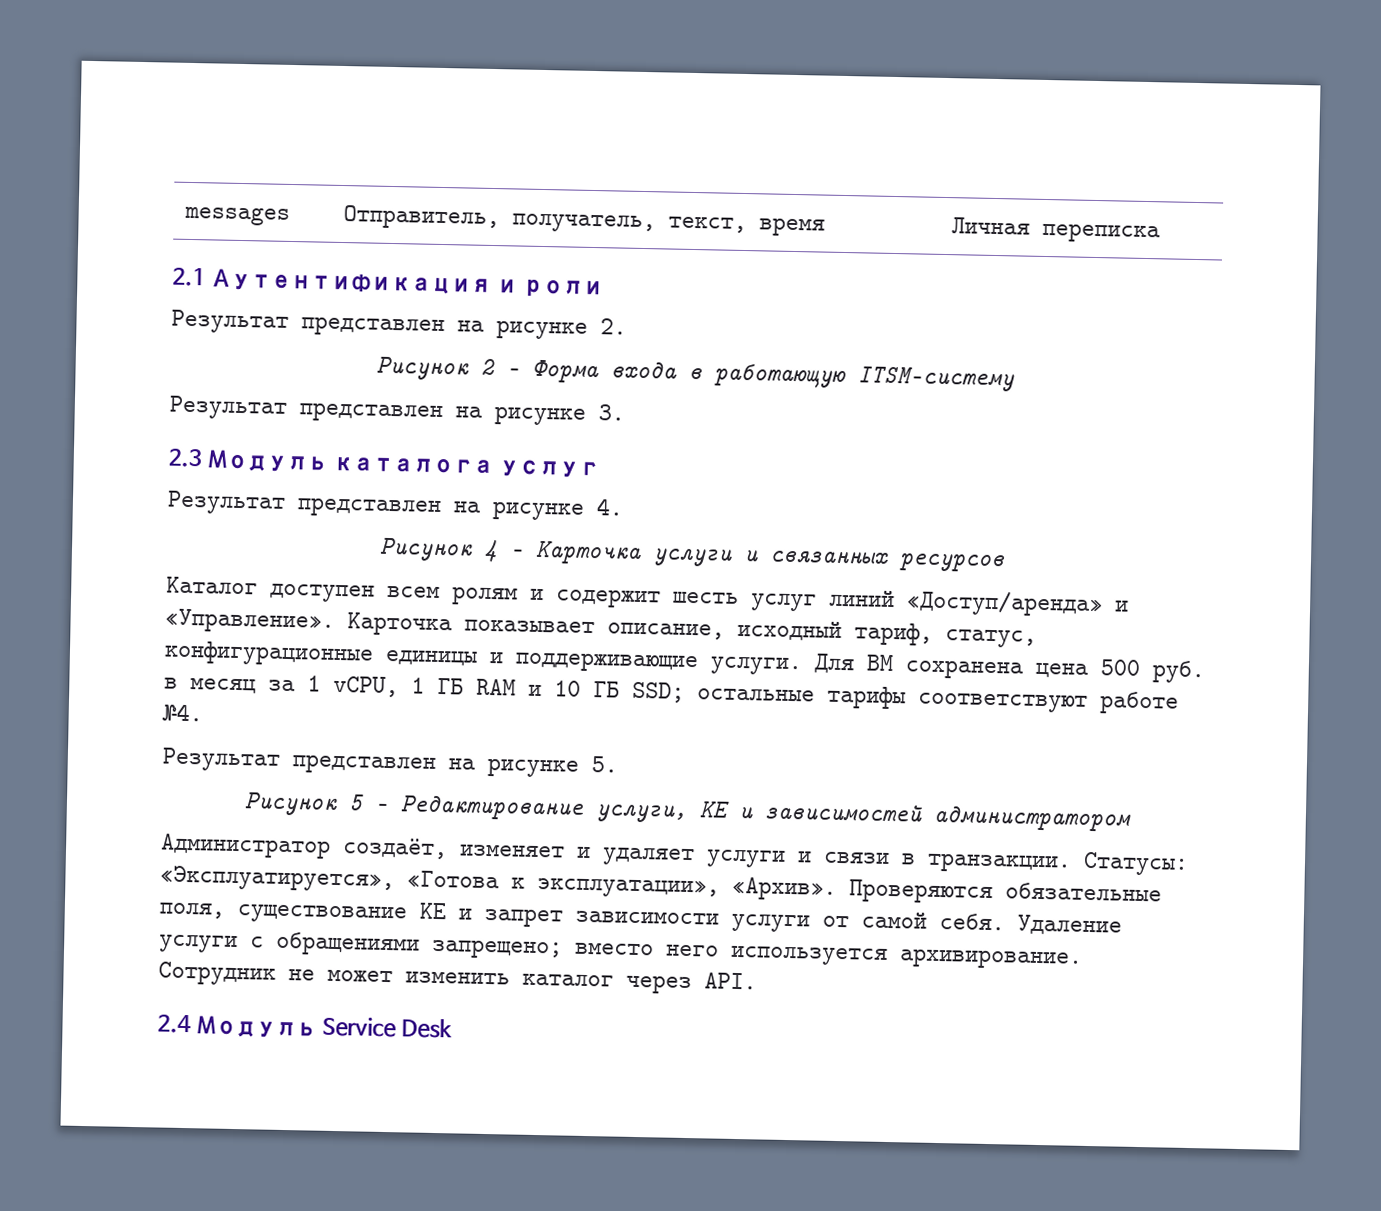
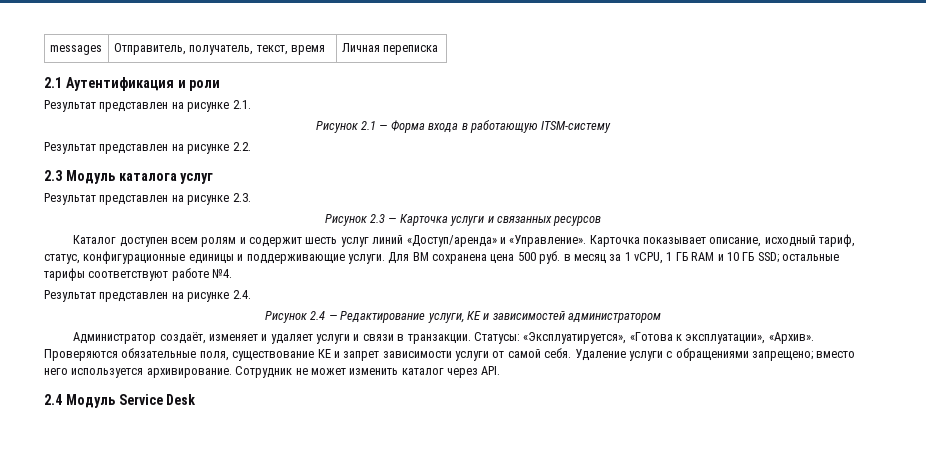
[600,318,627,335] [376,356,520,381] 2. // Рисунок 2 - -> [232,100,251,109] [315,121,388,133] 2.1. // Рисунок 2.1 —
[598,404,625,421] 3. -> [232,142,251,151] 2.2.
[596,498,624,516] [378,537,524,563] 4. // Рисунок 4 - -> [232,193,251,202] [324,214,397,226] 2.3. // Рисунок 2.3 —
[591,756,618,773] [243,792,388,817] 5. // Рисунок 5 - -> [232,290,251,299] [265,311,337,323] 2.4. // Рисунок 2.4 —

